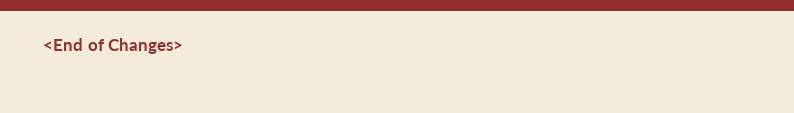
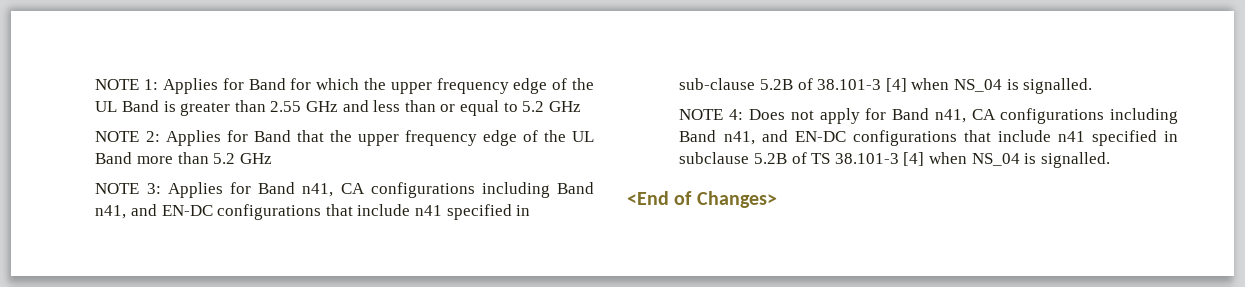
(43, 44) none -> [95,78,595,94] [95,100,581,116] [95,130,595,146] [95,152,272,164] [95,182,595,198] [95,204,531,220] [679,78,1093,94] [679,108,1178,124] [679,130,1178,146] [679,152,1110,168] NOTE 1: Applies for Band for which the upper frequency edge of the UL Band is greater than 2.55 GHz and less than or equal to 5.2 GHz // NOTE 2: Applies for Band that the upper frequency edge of the UL Band more than 5.2 GHz // NOTE 3: Applies for Band n41, CA configurations including Band n41, and EN-DC configurations that include n41 specified in sub-clause 5.2B of 38.101-3 [4] when NS_04 is signalled. // NOTE 4: Does not apply for Band n41, CA configurations including Band n41, and EN-DC configurations that include n41 specified in subclause 5.2B of TS 38.101-3 [4] when NS_04 is signalled. //

